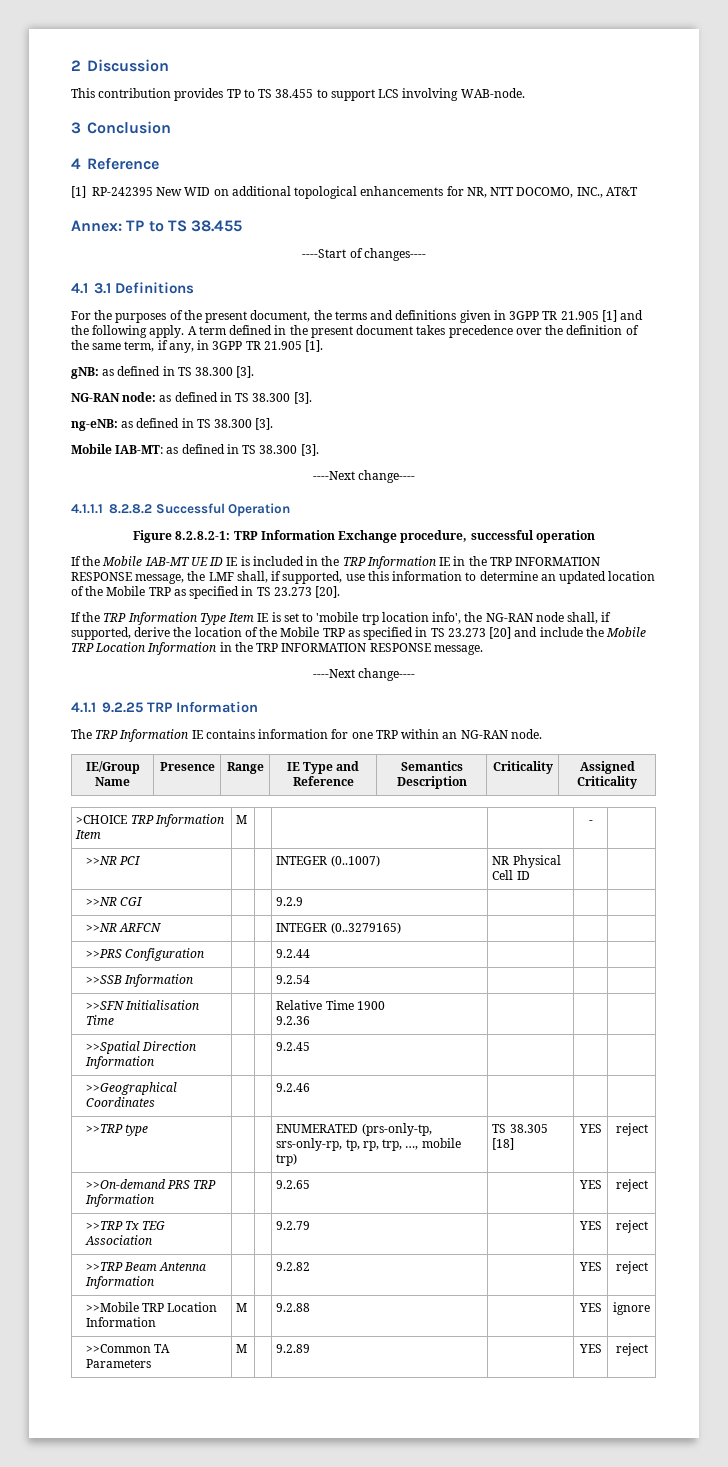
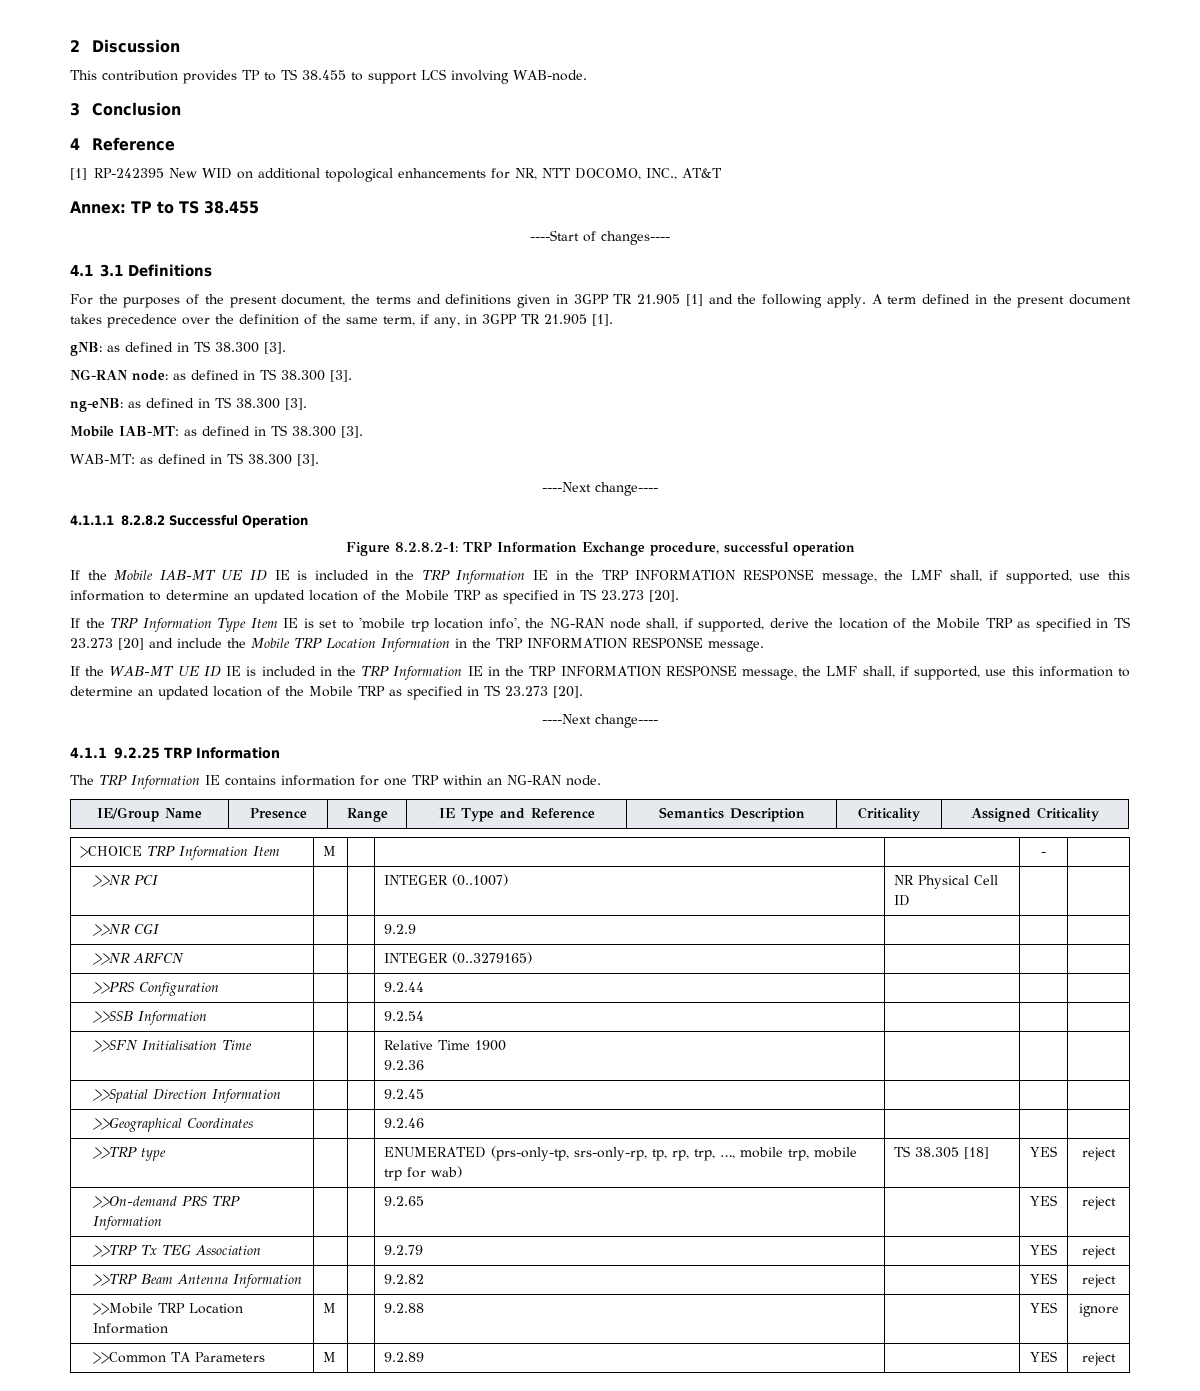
(319, 450) none -> [70,453,319,466] // WAB-MT: as defined in TS 38.300 [3].
(483, 650) none -> [70,665,1131,680] [70,685,583,700] // If the WAB-MT UE ID IE is included in the TRP Information IE in the TRP INFORMATION RESPONSE message, the LMF shall, if supported, use this information to determine an updated location of the Mobile TRP as specified in TS 23.273 [20].
[276,1153,298,1166] trp) -> [788,1147,858,1161] [384,1166,463,1181] trp, mobile trp for wab)

